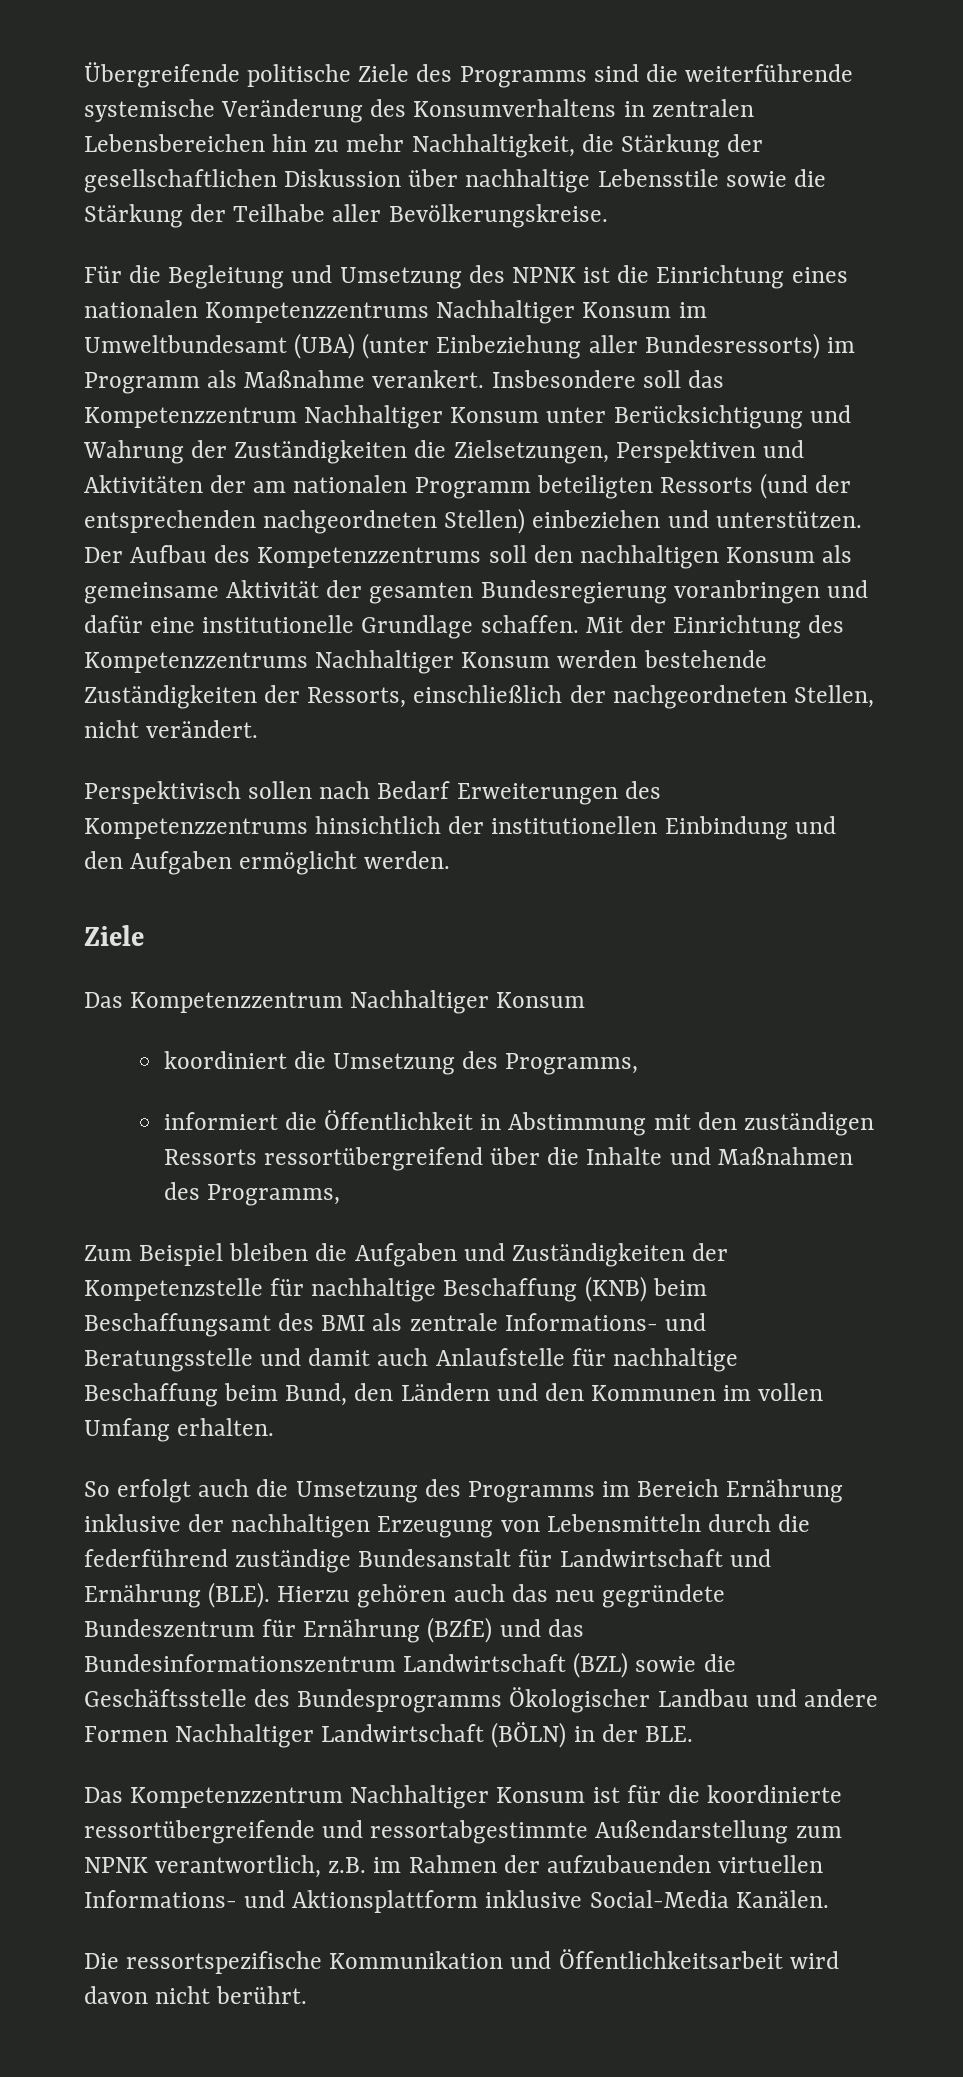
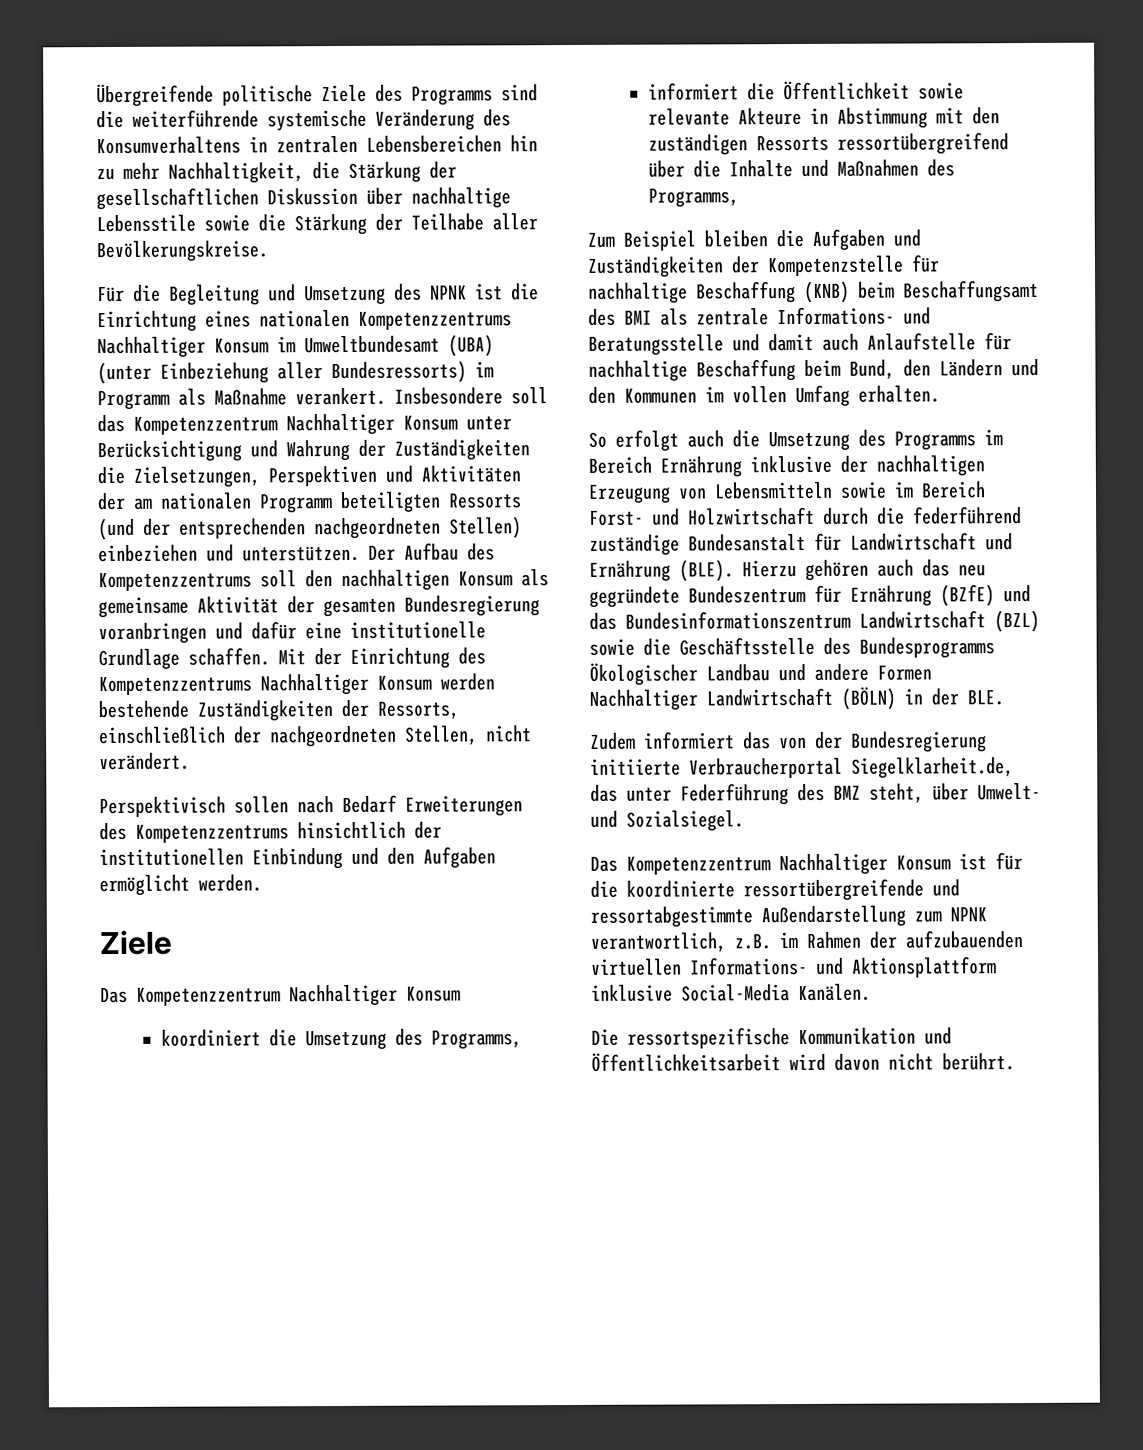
(474, 1120) none -> [918,82,965,100] [648,107,803,126] sowie relevante Akteure
(701, 1523) none -> [840,481,986,499] [589,506,815,526] sowie im Bereich Forst- und Holzwirtschaft
(693, 1734) none -> [590,731,987,753] [590,757,1014,779] [590,782,1041,806] [590,810,744,832] // Zudem informiert das von der Bundesregierung initiierte Verbraucherportal Siegelklarheit.de, das unter Federführung des BMZ steht, über Umwelt- und Sozialsiegel.

